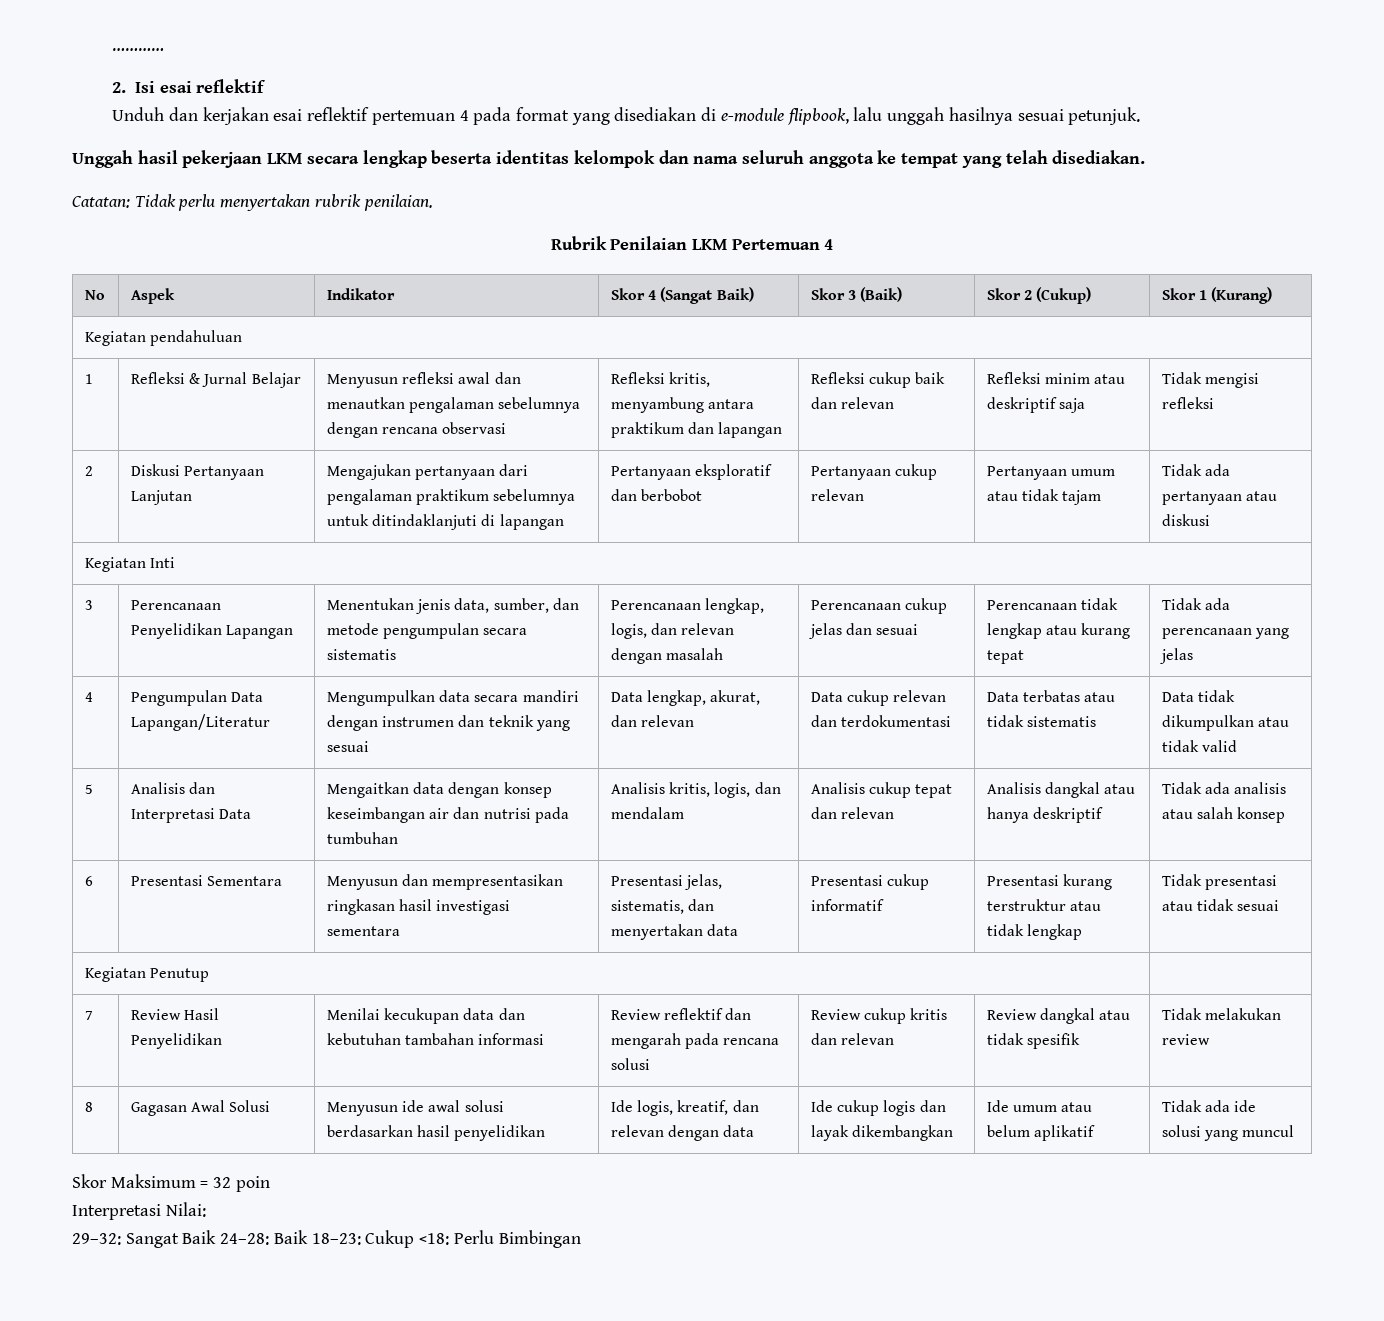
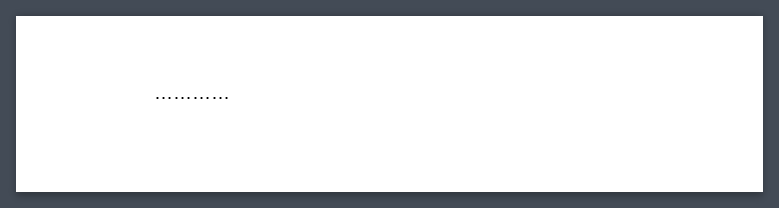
[112,79,267,93] [112,107,1141,125] [72,150,1146,168] [72,194,433,211] [550,236,834,250] [84,290,105,300] [130,288,175,304] [326,288,395,300] [610,287,754,304] [810,287,903,302] [986,287,1092,304] [1161,287,1273,304] [84,330,242,346] [84,374,93,384] [130,372,301,388] [326,372,521,388] [326,397,581,413] [326,422,507,438] [610,372,710,387] [610,397,754,413] [610,422,783,438] [810,372,946,388] [810,397,894,409] [986,372,1126,384] [986,397,1085,413] [1161,372,1259,388] [1161,397,1214,409] [84,466,93,476] [130,464,264,480] [130,490,192,505] [326,464,529,480] [326,489,576,505] [326,514,564,530] [610,464,772,480] [610,489,702,501] [810,464,937,480] [810,489,864,501] [986,466,1115,480] [986,489,1102,505] [1161,464,1230,476] [1161,491,1277,505] [1161,514,1210,526] [84,557,175,572] [84,600,93,610] [130,600,221,610] [130,623,293,639] [326,598,579,614] [326,623,528,639] [326,649,396,660] [610,598,764,614] [610,623,735,639] [610,648,723,664] [810,598,947,614] [808,623,919,639] [986,598,1118,610] [986,623,1131,639] [986,650,1024,664] [1161,598,1230,610] [1161,628,1289,639] [1159,648,1193,664] [84,692,93,702] [130,690,263,706] [130,714,270,731] [326,690,579,706] [326,715,570,731] [326,741,369,752] [610,690,761,706] [610,715,694,727] [810,690,947,706] [810,715,951,727] [986,690,1116,702] [986,715,1096,727] [1161,690,1235,702] [1161,715,1289,731] [1161,740,1237,752] [84,784,93,794] [130,782,215,794] [130,808,251,823] [326,782,552,798] [326,807,569,823] [326,832,398,844] [610,782,781,798] [610,807,684,819] [810,782,953,798] [810,807,894,819] [986,782,1136,798] [986,807,1103,823] [1161,782,1287,794] [1161,807,1286,823] [84,876,93,886] [130,875,282,886] [326,874,564,890] [326,899,511,915] [326,926,400,936] [610,874,722,890] [610,899,714,914] [610,924,738,940] [810,874,929,890] [810,899,884,911] [986,874,1112,890] [986,899,1101,911] [986,924,1082,940] [1161,874,1277,890] [1161,899,1280,911] [84,967,209,982] [84,1011,93,1020] [130,1008,219,1020] [130,1033,222,1049] [326,1008,525,1024] [326,1033,545,1045] [610,1008,752,1020] [610,1033,780,1049] [610,1058,650,1070] [810,1008,948,1024] [810,1033,894,1045] [986,1008,1131,1024] [986,1033,1080,1049] [1161,1008,1281,1020] [1161,1034,1210,1045] [84,1102,93,1112] [130,1100,271,1116] [326,1100,504,1116] [326,1125,546,1141] [610,1100,759,1116] [610,1125,755,1141] [810,1100,946,1116] [810,1125,953,1141] [986,1100,1093,1112] [986,1125,1095,1141] [1161,1100,1257,1112] [1161,1125,1295,1141] [72,1174,270,1192] [72,1202,206,1220] [72,1230,581,1248] // 2. Isi esai reflektif // Unduh dan kerjakan esai reflektif pertemuan 4 pada format yang disediakan di e-module flipbook, lalu unggah hasilnya sesuai petunjuk. // Unggah hasil pekerjaan LKM secara lengkap beserta identitas kelompok dan nama seluruh anggota ke tempat yang telah disediakan. // Catatan: Tidak perlu menyertakan rubrik penilaian. // Rubrik Penilaian LKM Pertemuan 4 // No | Aspek | Indikator | Skor 4 (Sangat Baik) | Skor 3 (Baik) | Skor 2 (Cukup) | Skor 1 (Kurang) // Kegiatan pendahuluan // 1 | Refleksi & Jurnal Belajar | Menyusun refleksi awal dan menautkan pengalaman sebelumnya dengan rencana observasi | Refleksi kritis, menyambung antara praktikum dan lapangan | Refleksi cukup baik dan relevan | Refleksi minim atau deskriptif saja | Tidak mengisi refleksi // 2 | Diskusi Pertanyaan Lanjutan | Mengajukan pertanyaan dari pengalaman praktikum sebelumnya untuk ditindaklanjuti di lapangan | Pertanyaan eksploratif dan berbobot | Pertanyaan cukup relevan | Pertanyaan umum atau tidak tajam | Tidak ada pertanyaan atau diskusi // Kegiatan Inti // 3 | Perencanaan Penyelidikan Lapangan | Menentukan jenis data, sumber, dan metode pengumpulan secara sistematis | Perencanaan lengkap, logis, dan relevan dengan masalah | Perencanaan cukup jelas dan sesuai | Perencanaan tidak lengkap atau kurang tepat | Tidak ada perencanaan yang jelas // 4 | Pengumpulan Data Lapangan/Literatur | Mengumpulkan data secara mandiri dengan instrumen dan teknik yang sesuai | Data lengkap, akurat, dan relevan | Data cukup relevan dan terdokumentasi | Data terbatas atau tidak sistematis | Data tidak dikumpulkan atau tidak valid // 5 | Analisis dan Interpretasi Data | Mengaitkan data dengan konsep keseimbangan air dan nutrisi pada tumbuhan | Analisis kritis, logis, dan mendalam | Analisis cukup tepat dan relevan | Analisis dangkal atau hanya deskriptif | Tidak ada analisis atau salah konsep // 6 | Presentasi Sementara | Menyusun dan mempresentasikan ringkasan hasil investigasi sementara | Presentasi jelas, sistematis, dan menyertakan data | Presentasi cukup informatif | Presentasi kurang terstruktur atau tidak lengkap | Tidak presentasi atau tidak sesuai // Kegiatan Penutup | // 7 | Review Hasil Penyelidikan | Menilai kecukupan data dan kebutuhan tambahan informasi | Review reflektif dan mengarah pada rencana solusi | Review cukup kritis dan relevan | Review dangkal atau tidak spesifik | Tidak melakukan review // 8 | Gagasan Awal Solusi | Menyusun ide awal solusi berdasarkan hasil penyelidikan | Ide logis, kreatif, dan relevan dengan data | Ide cukup logis dan layak dikembangkan | Ide umum atau belum aplikatif | Tidak ada ide solusi yang muncul // Skor Maksimum = 32 poin // Interpretasi Nilai: // 29–32: Sangat Baik 24–28: Baik 18–23: Cukup <18: Perlu Bimbingan -> (230, 98) none

